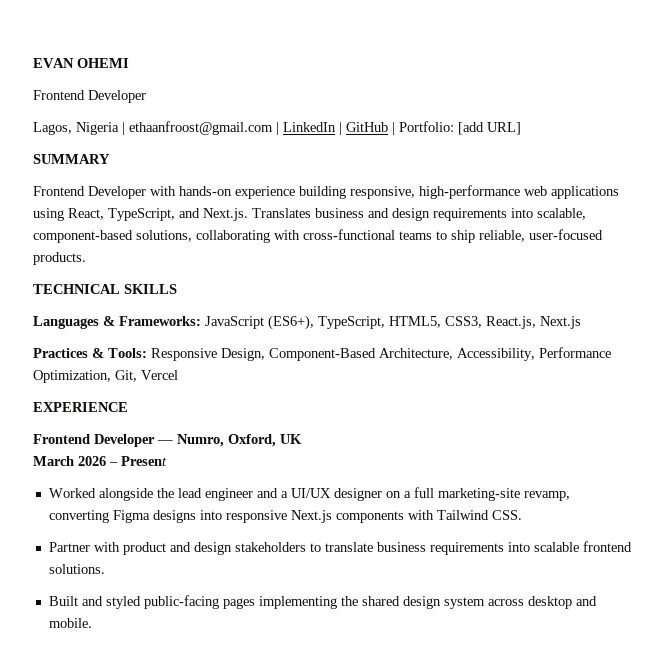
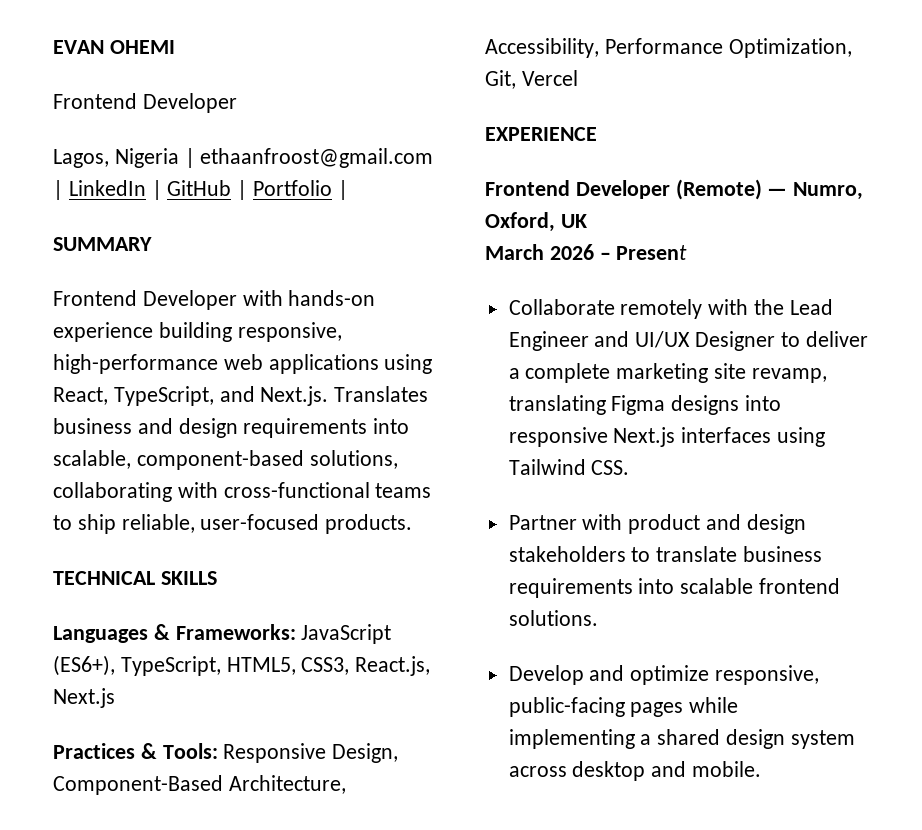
[399,121,521,135] Portfolio: [add URL] -> [253,180,348,200] Portfolio |
(155, 440) none -> [675,179,762,200] (Remote)
[48,487,570,501] [48,510,109,523] Worked alongside the lead engineer and a UI/UX designer on a full marketing-site revamp, converting -> [508,299,833,319] [508,331,868,351] [508,363,827,383] [508,395,606,415] Collaborate remotely with the Lead Engineer and UI/UX Designer to deliver a complete marketing site revamp, translating
[335,510,434,523] components with -> [681,427,826,447] interfaces using
[48,595,358,609] Built and styled public-facing pages implementing the -> [508,665,820,685] [508,697,739,717] [508,729,652,749] Develop and optimize responsive, public-facing pages while implementing a

